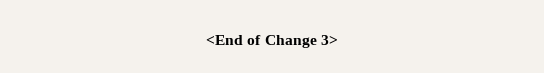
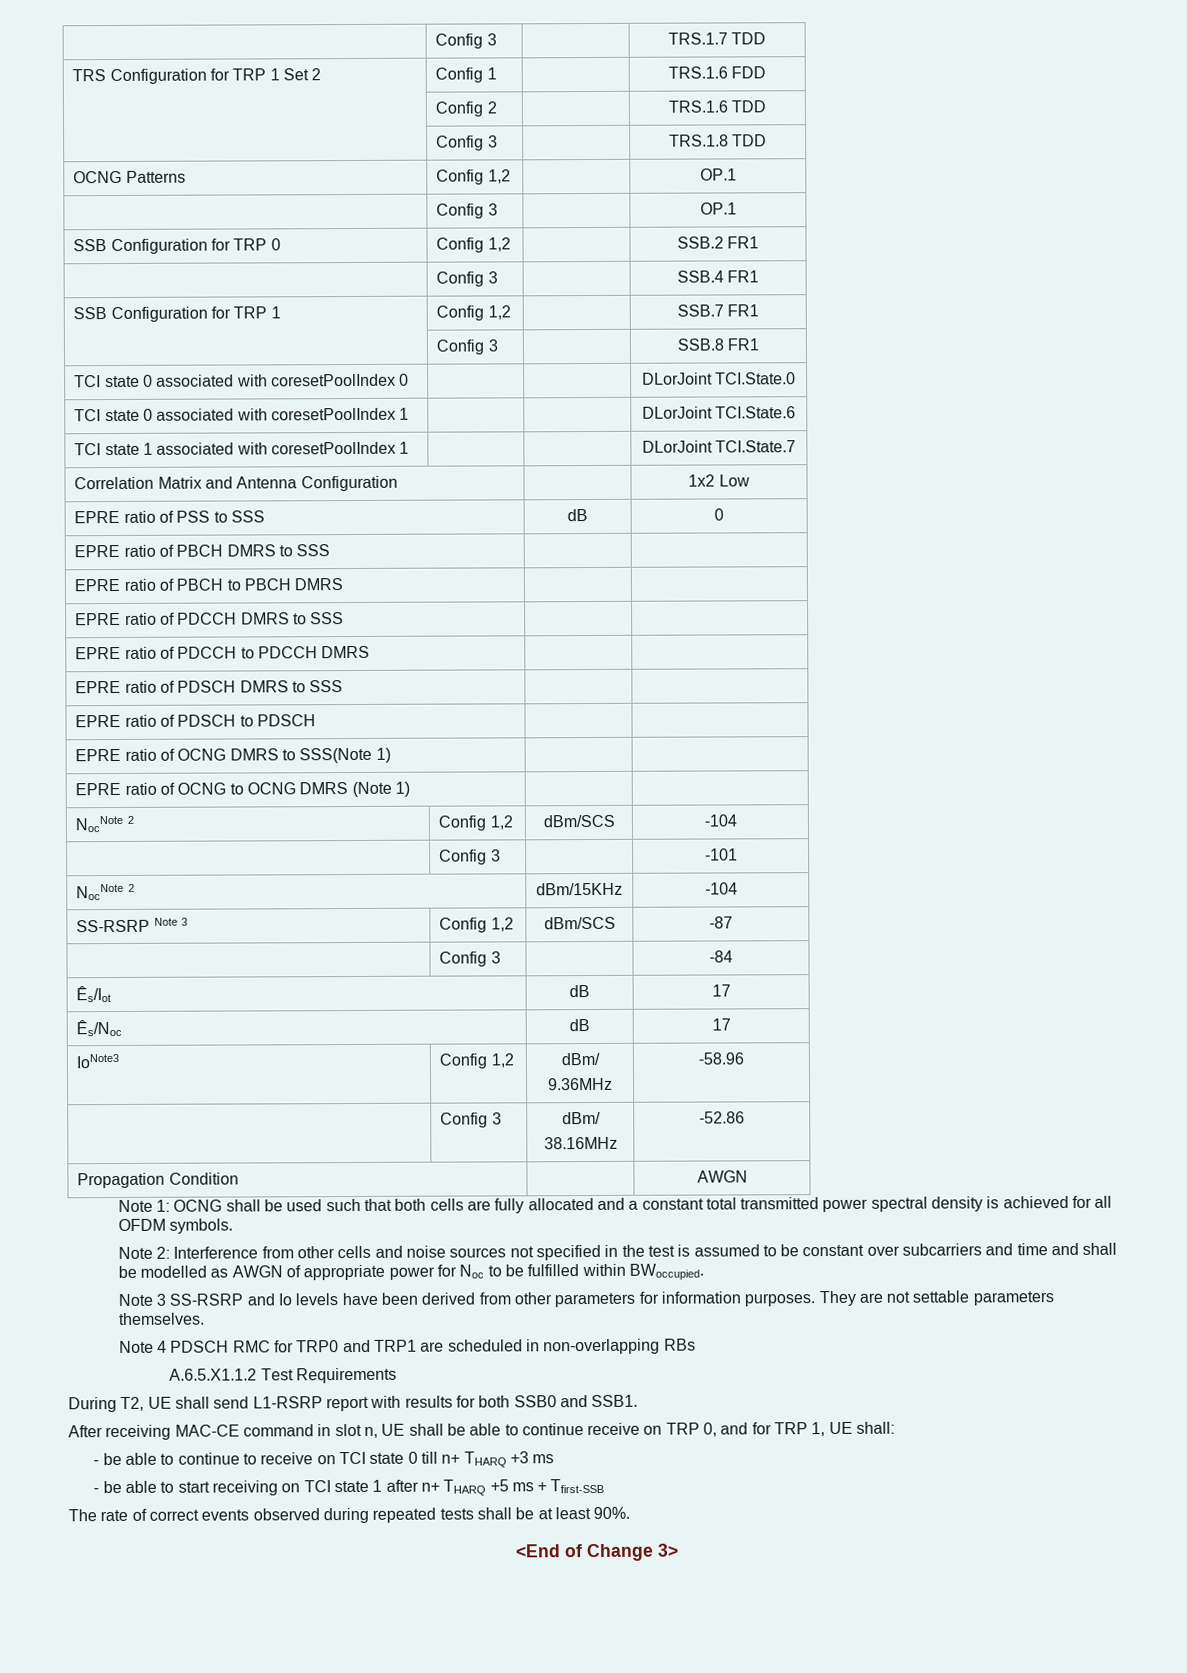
(206, 40) none -> [435,33,497,49] [667,32,767,45] [72,68,322,85] [435,67,497,83] [667,66,767,79] [435,101,497,117] [667,100,767,113] [436,135,498,151] [668,134,768,147] [73,170,186,184] [436,169,511,185] [699,168,737,181] [436,203,498,219] [699,202,737,215] [73,238,281,255] [436,237,511,253] [676,236,760,249] [436,271,498,287] [676,270,760,283] [73,306,281,323] [436,305,511,321] [676,304,760,317] [436,339,498,355] [676,338,760,351] [74,373,410,388] [641,372,797,385] [74,407,410,422] [641,406,797,419] [74,441,410,456] [641,440,797,453] [74,475,398,492] [688,474,750,487] [74,510,265,524] [567,509,588,522] [714,508,724,521] [74,544,331,558] [74,578,344,592] [75,612,345,626] [75,645,371,660] [75,680,344,694] [75,714,316,728] [75,747,391,764] [75,781,410,798] [75,815,134,833] [438,815,513,831] [542,814,615,828] [703,814,737,827] [439,849,501,865] [704,848,738,861] [76,883,135,901] [536,882,623,896] [704,882,738,895] [76,917,188,933] [439,917,514,933] [543,916,616,930] [709,916,733,929] [439,951,501,967] [709,950,733,963] [76,986,112,1003] [569,985,590,998] [711,984,731,997] [76,1019,123,1037] [569,1019,590,1032] [711,1018,731,1031] [76,1053,120,1069] [439,1053,514,1069] [560,1052,600,1066] [548,1077,613,1091] [698,1052,744,1065] [440,1112,502,1128] [561,1111,601,1125] [543,1136,618,1150] [699,1111,745,1124] [77,1172,239,1189] [696,1170,748,1183] [117,1195,1113,1214] [117,1218,234,1234] [117,1242,1118,1261] [117,1263,704,1281] [117,1290,1054,1308] [117,1312,205,1325] [118,1338,696,1355] [169,1367,398,1384] [68,1394,639,1413] [68,1421,896,1441] [93,1451,555,1468] [93,1478,605,1496] [68,1506,631,1524] | Config 3 | | TRS.1.7 TDD // TRS Configuration for TRP 1 Set 2 | Config 1 | | TRS.1.6 FDD // | Config 2 | | TRS.1.6 TDD // | Config 3 | | TRS.1.8 TDD // OCNG Patterns | Config 1,2 | | OP.1 // | Config 3 | | OP.1 // SSB Configuration for TRP 0 | Config 1,2 | | SSB.2 FR1 // | Config 3 | | SSB.4 FR1 // SSB Configuration for TRP 1 | Config 1,2 | | SSB.7 FR1 // | Config 3 | | SSB.8 FR1 // TCI state 0 associated with coresetPoolIndex 0 | | | DLorJoint TCI.State.0 // TCI state 0 associated with coresetPoolIndex 1 | | | DLorJoint TCI.State.6 // TCI state 1 associated with coresetPoolIndex 1 | | | DLorJoint TCI.State.7 // Correlation Matrix and Antenna Configuration | | 1x2 Low // EPRE ratio of PSS to SSS | dB | 0 // EPRE ratio of PBCH DMRS to SSS | | // EPRE ratio of PBCH to PBCH DMRS | | // EPRE ratio of PDCCH DMRS to SSS | | // EPRE ratio of PDCCH to PDCCH DMRS | | // EPRE ratio of PDSCH DMRS to SSS | | // EPRE ratio of PDSCH to PDSCH | | // EPRE ratio of OCNG DMRS to SSS(Note 1) | | // EPRE ratio of OCNG to OCNG DMRS (Note 1) | | // NocNote 2 | Config 1,2 | dBm/SCS | -104 // | Config 3 | | -101 // NocNote 2 | dBm/15KHz | -104 // SS-RSRP Note 3 | Config 1,2 | dBm/SCS | -87 // | Config 3 | | -84 // Ês/Iot | dB | 17 // Ês/Noc | dB | 17 // IoNote3 | Config 1,2 | dBm/ // 9.36MHz | -58.96 // | Config 3 | dBm/ // 38.16MHz | -52.86 // Propagation Condition | | AWGN // Note 1: OCNG shall be used such that both cells are fully allocated and a constant total transmitted power spectral density is achieved for all OFDM symbols. // Note 2: Interference from other cells and noise sources not specified in the test is assumed to be constant over subcarriers and time and shall be modelled as AWGN of appropriate power for Noc to be fulfilled within BWoccupied. // Note 3 SS-RSRP and Io levels have been derived from other parameters for information purposes. They are not settable parameters themselves. // Note 4 PDSCH RMC for TRP0 and TRP1 are scheduled in non-overlapping RBs // A.6.5.X1.1.2 Test Requirements // During T2, UE shall send L1-RSRP report with results for both SSB0 and SSB1. // After receiving MAC-CE command in slot n, UE shall be able to continue receive on TRP 0, and for TRP 1, UE shall: // - be able to continue to receive on TCI state 0 till n+ THARQ +3 ms // - be able to start receiving on TCI state 1 after n+ THARQ +5 ms + Tfirst-SSB // The rate of correct events observed during repeated tests shall be at least 90%. //

